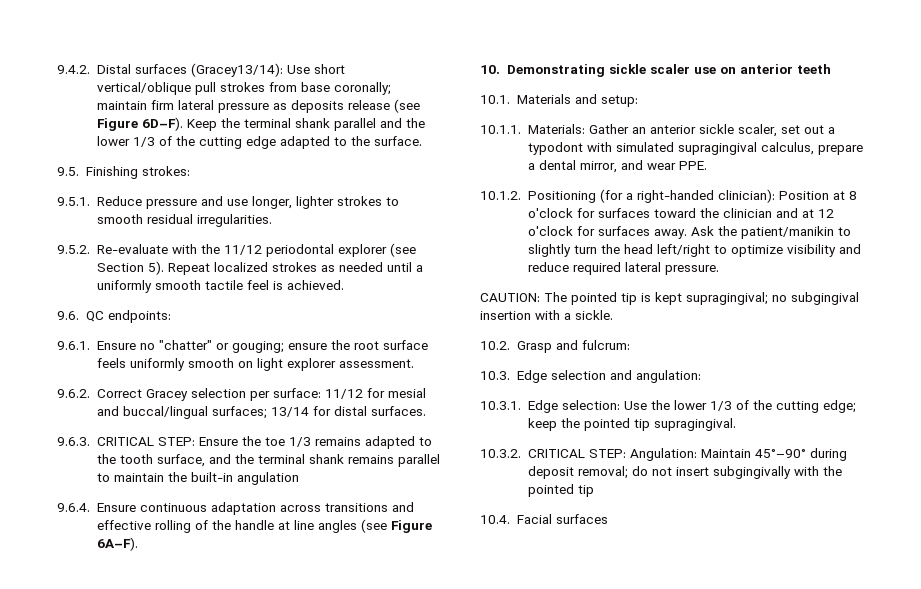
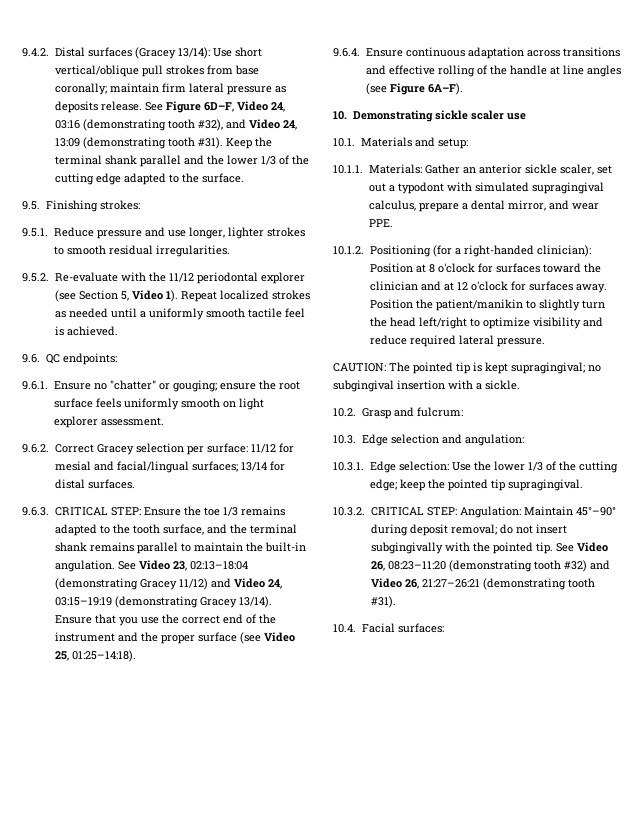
[190,63,283,77] (Gracey13/14): -> [134,47,210,59] (Gracey 13/14):
[347,99,420,113] [96,117,183,131] release (see Figure 6D–F). -> [100,101,285,113] [54,119,297,131] [54,137,223,149] release. See Figure 6D–F, Video 24, 03:16 (demonstrating tooth #32), and Video 24, 13:09 (demonstrating tooth #31).
[147,261,164,275] 5). -> [120,290,178,302] 5, Video 1).
[122,406,208,419] buccal/lingual -> [116,461,189,473] facial/lingual
[236,472,299,485] angulation -> [54,560,248,572] [54,578,282,590] [54,596,272,608] [54,614,276,626] [54,632,295,644] [54,650,136,662] angulation. See Video 23, 02:13–18:04 (demonstrating Gracey 11/12) and Video 24, 03:15–19:19 (demonstrating Gracey 13/14). Ensure that you use the correct end of the instrument and the proper surface (see Video 25, 01:25–14:18).
[719,64,831,74] on anterior teeth -> (526, 116) none
[690,226,714,236] Ask -> [369,299,413,309] Position
[577,485,594,497] tip -> [535,542,608,554] [370,560,610,572] [370,578,595,590] [370,596,396,608] tip. See Video 26, 08:23–11:20 (demonstrating tooth #32) and Video 26, 21:27–26:21 (demonstrating tooth #31).
[555,514,608,524] surfaces -> [397,623,444,633] surfaces:

